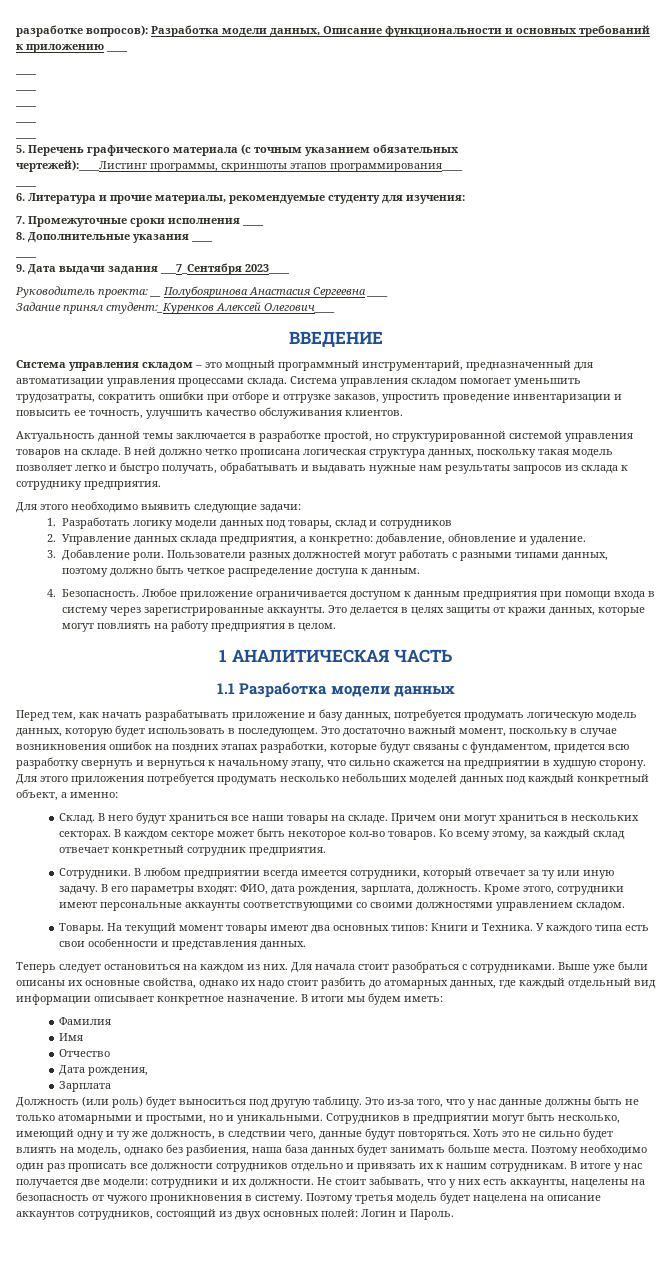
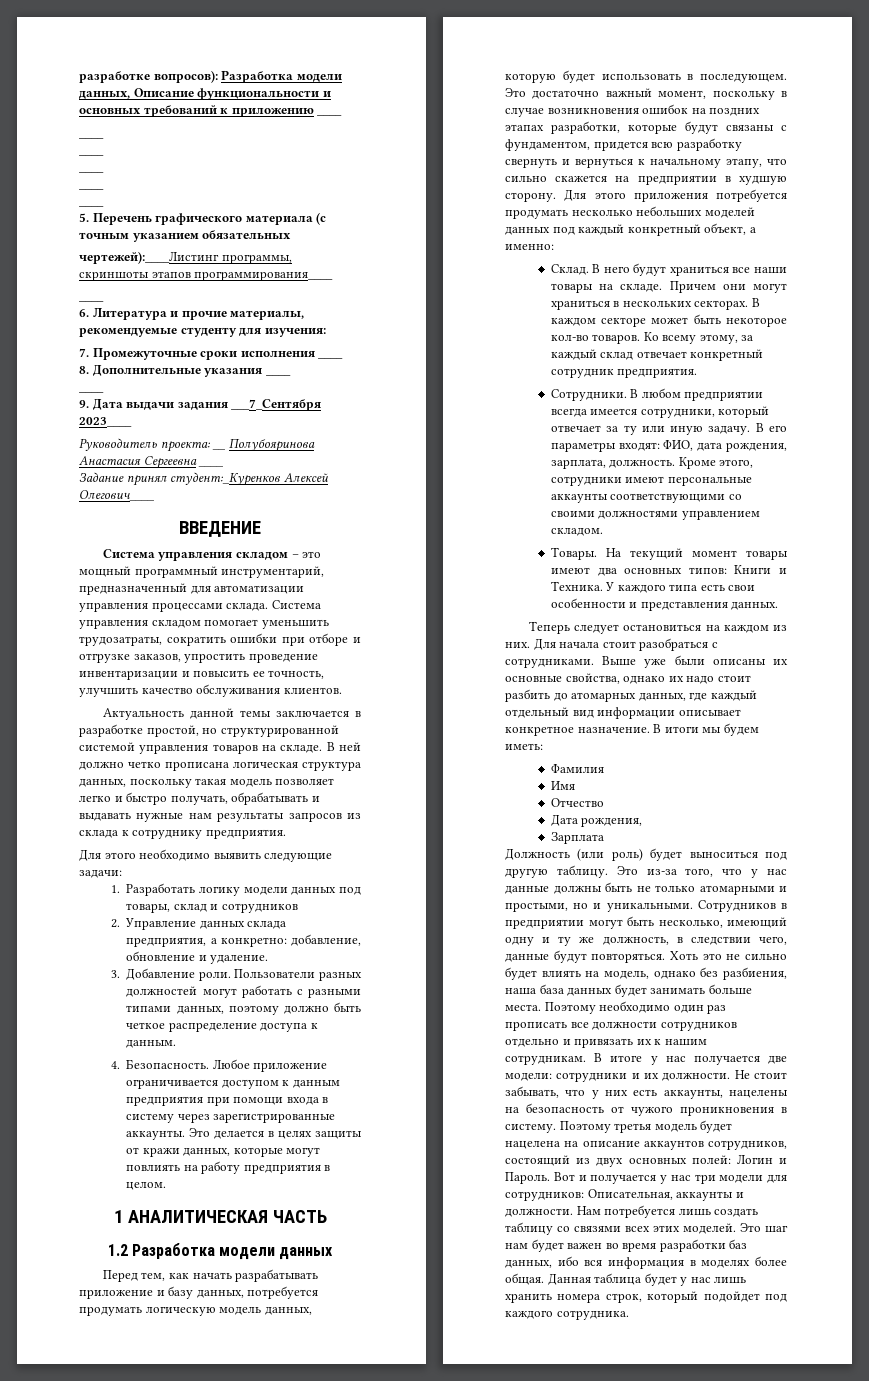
[217,683,236,694] 1.1 -> [107,1244,128,1256] 1.2
(454, 1214) none -> [553,1172,787,1184] [505,1189,744,1201] [505,1205,759,1218] [505,1222,788,1235] [505,1239,748,1252] [505,1256,787,1269] [505,1273,747,1286] [505,1291,787,1303] [505,1310,629,1320] Вот и получается у нас три модели для сотрудников: Описательная, аккаунты и должности. Нам потребуется лишь создать таблицу со связями всех этих моделей. Это шаг нам будет важен во время разработки баз данных, ибо вся информация в моделях более общая. Данная таблица будет у нас лишь хранить номера строк, который подойдет под каждого сотрудника.

